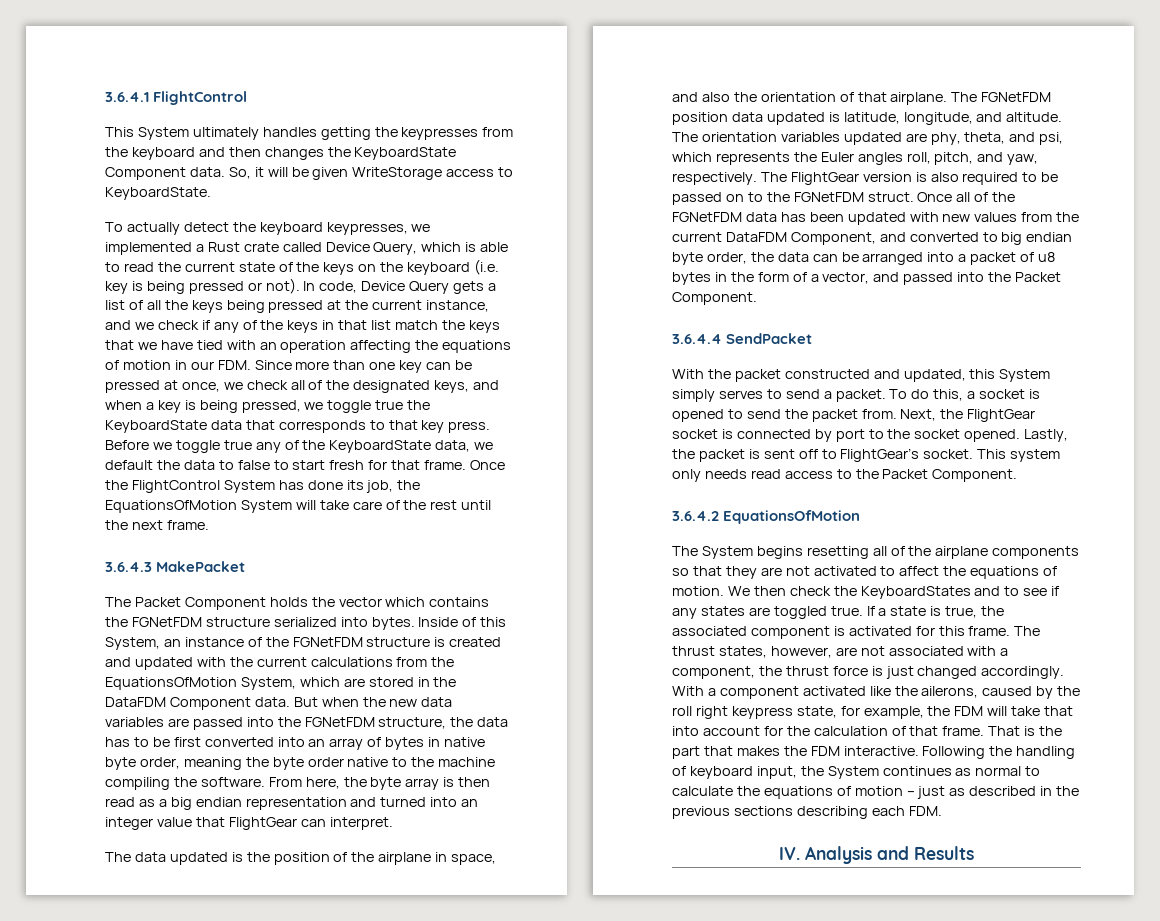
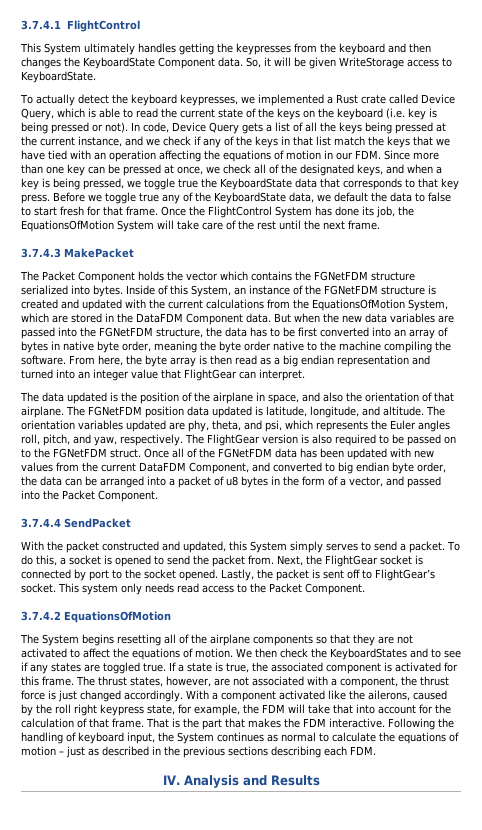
[105,92,149,102] 3.6.4.1 -> [21,20,61,30] 3.7.4.1
[105,562,152,572] 3.6.4.3 -> [21,248,61,258] 3.7.4.3
[672,334,722,344] 3.6.4.4 -> [21,518,61,528] 3.7.4.4
[672,511,719,521] 3.6.4.2 -> [21,611,61,621] 3.7.4.2

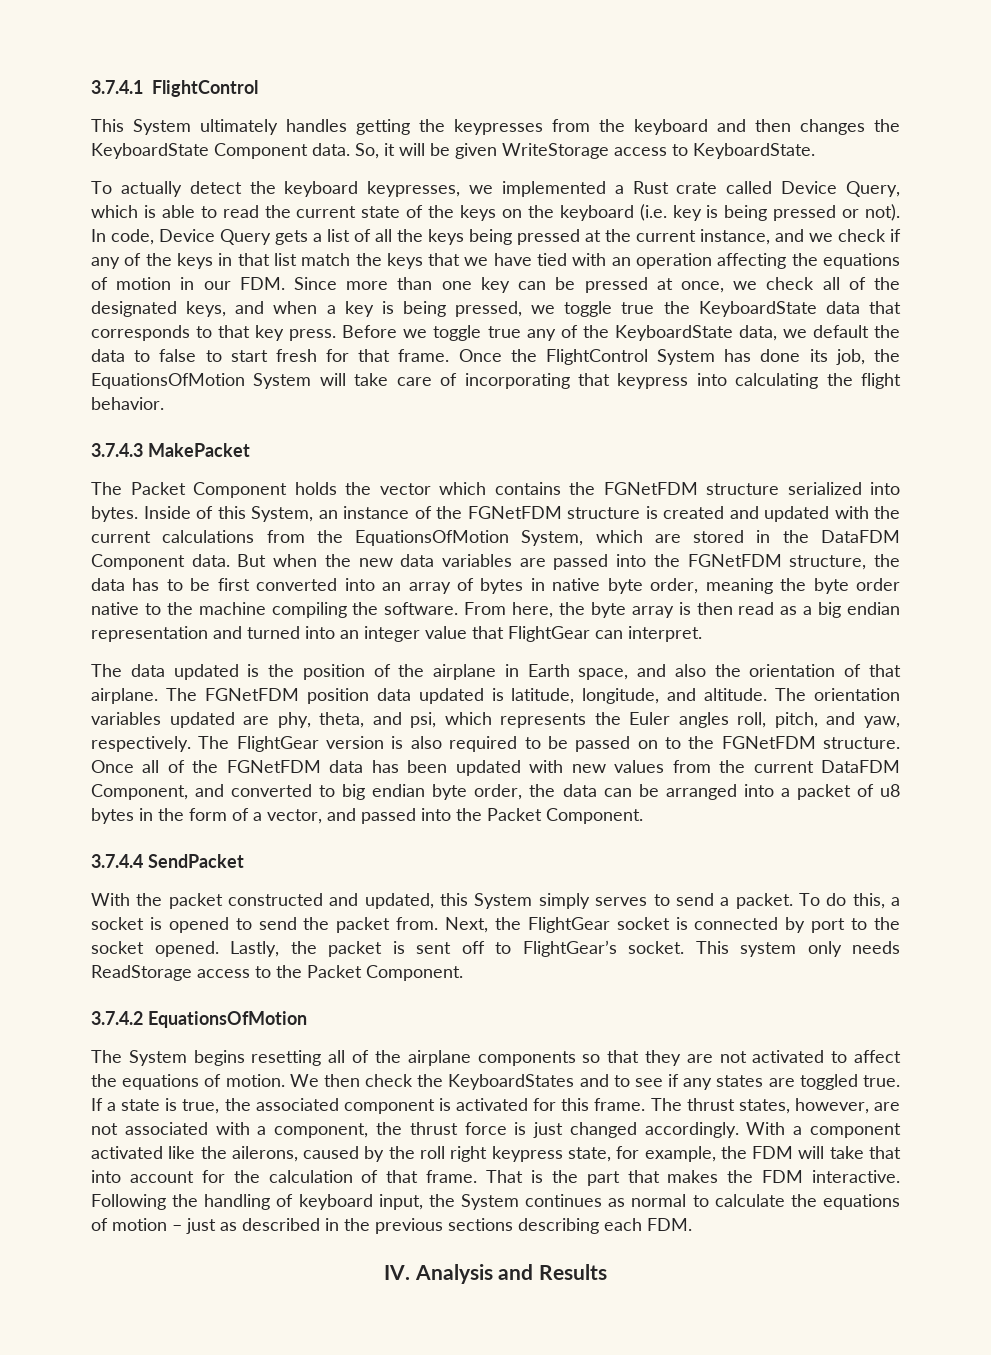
[238,220,380,230] the rest until the next frame. -> [464,373,901,389] [91,397,164,410] incorporating that keypress into calculating the flight behavior.
(265, 396) none -> [527,664,570,677] Earth
[110,449,141,458] struct. -> [823,737,900,749] structure.
[177,583,199,593] read -> [91,965,192,981] ReadStorage

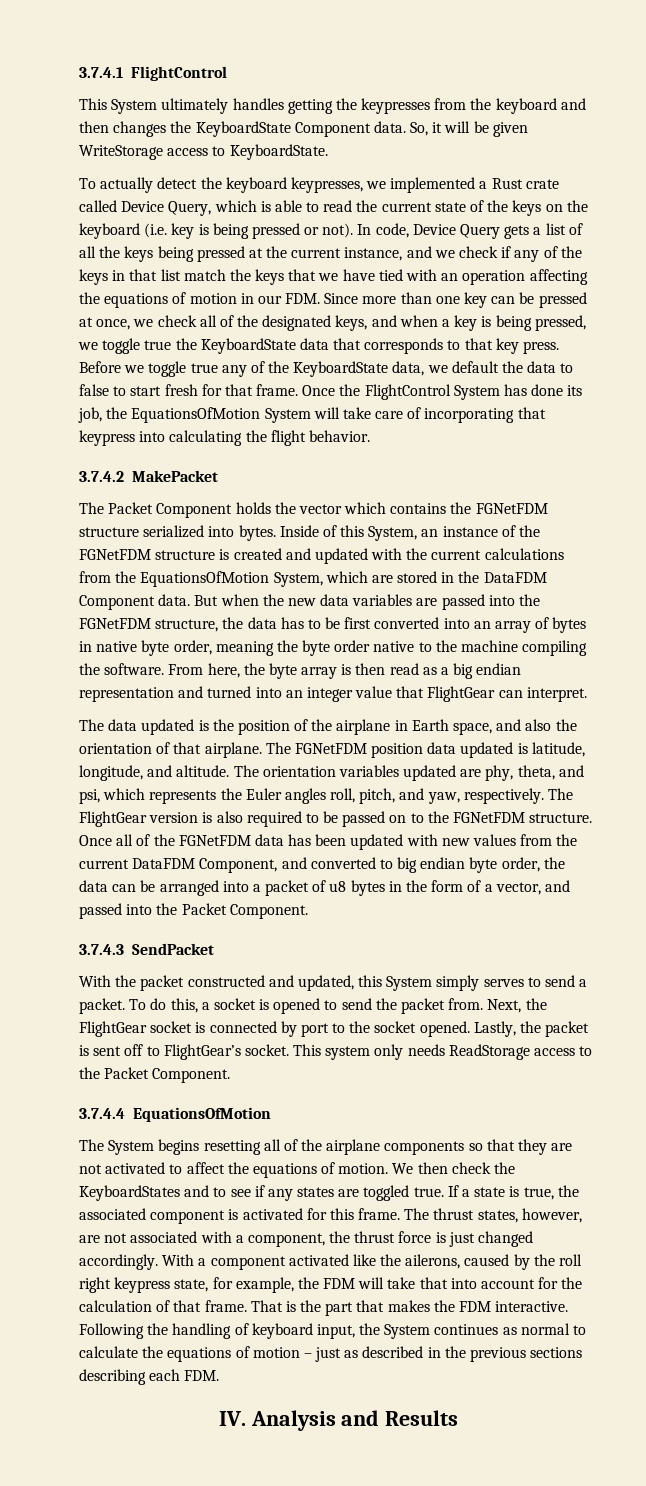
[91,443,143,457] 3.7.4.3 -> [79,471,124,482] 3.7.4.2
[91,854,143,868] 3.7.4.4 -> [79,944,124,955] 3.7.4.3
[91,1011,143,1025] 3.7.4.2 -> [79,1108,125,1119] 3.7.4.4

